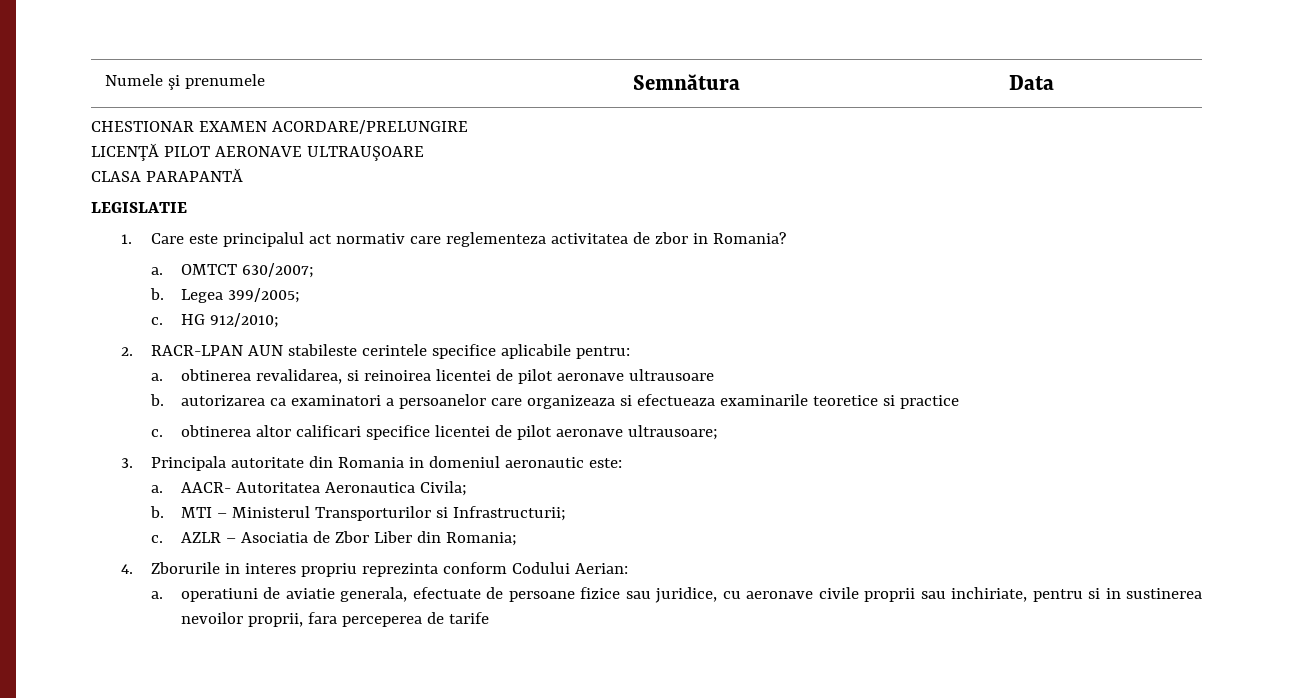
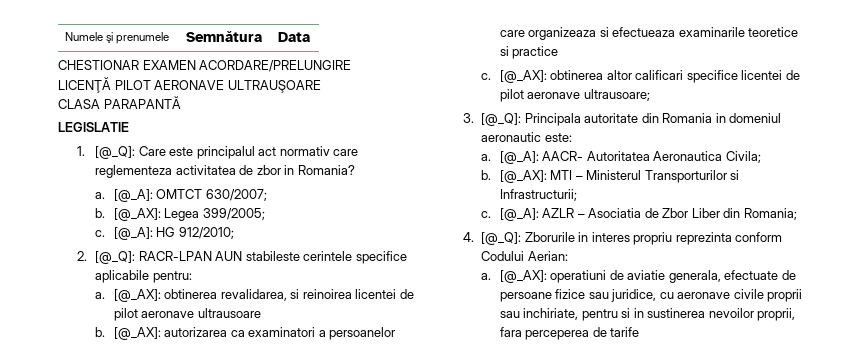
(132, 239) none -> [95,146,136,159] [@_Q]:
(163, 271) none -> [113,189,153,202] [@_A]:
(164, 294) none -> [113,208,161,221] [@_AX]:
(163, 321) none -> [113,227,153,240] [@_A]:
(133, 351) none -> [95,251,136,264] [@_Q]:
(163, 377) none -> [113,289,161,302] [@_AX]:
(164, 400) none -> [113,327,161,340] [@_AX]:
(163, 433) none -> [499,70,547,83] [@_AX]:
(133, 463) none -> [481,113,522,126] [@_Q]:
(163, 489) none -> [499,151,539,164] [@_A]:
(164, 512) none -> [499,170,547,183] [@_AX]:
(163, 539) none -> [499,208,539,221] [@_A]:
(133, 569) none -> [481,232,522,245] [@_Q]:
(163, 595) none -> [499,270,547,283] [@_AX]:

